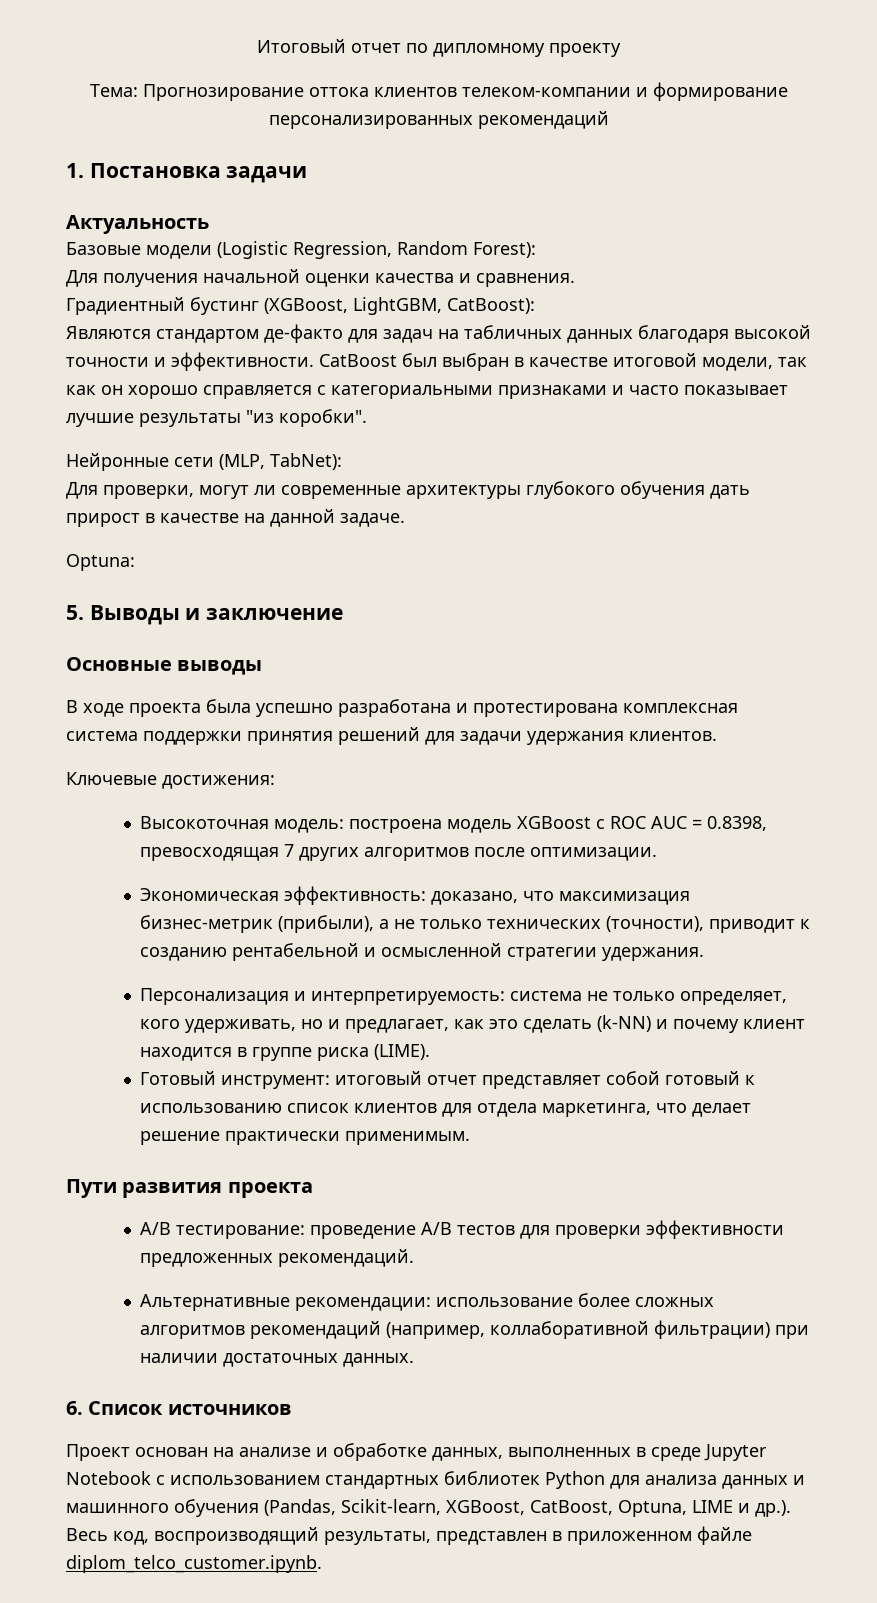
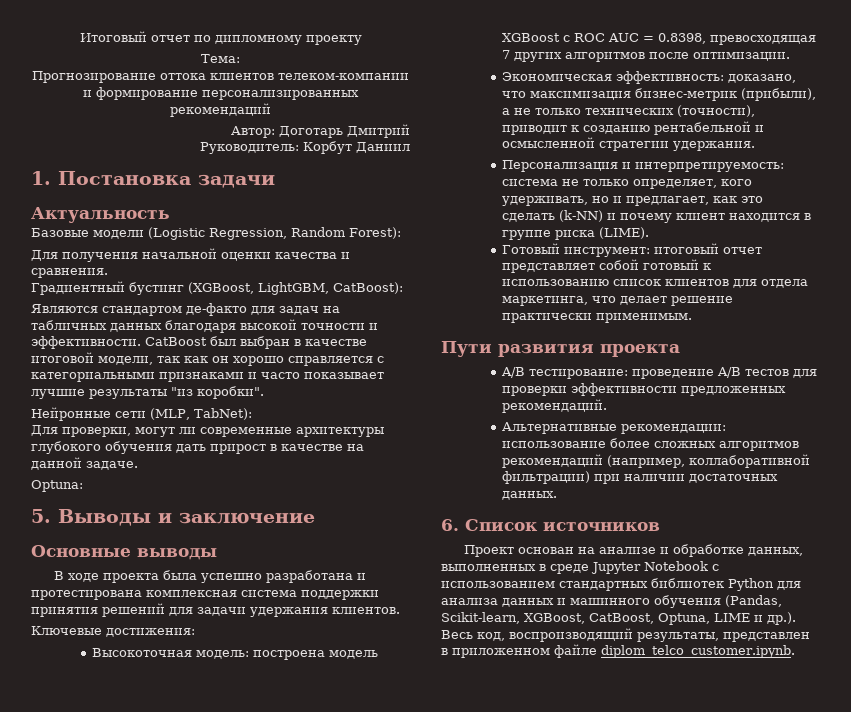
(138, 90) none -> (240, 58) //
(609, 120) none -> [231,124,410,138] [200,141,410,154] // Автор: Доготарь Дмитрий // Руководитель: Корбут Даниил

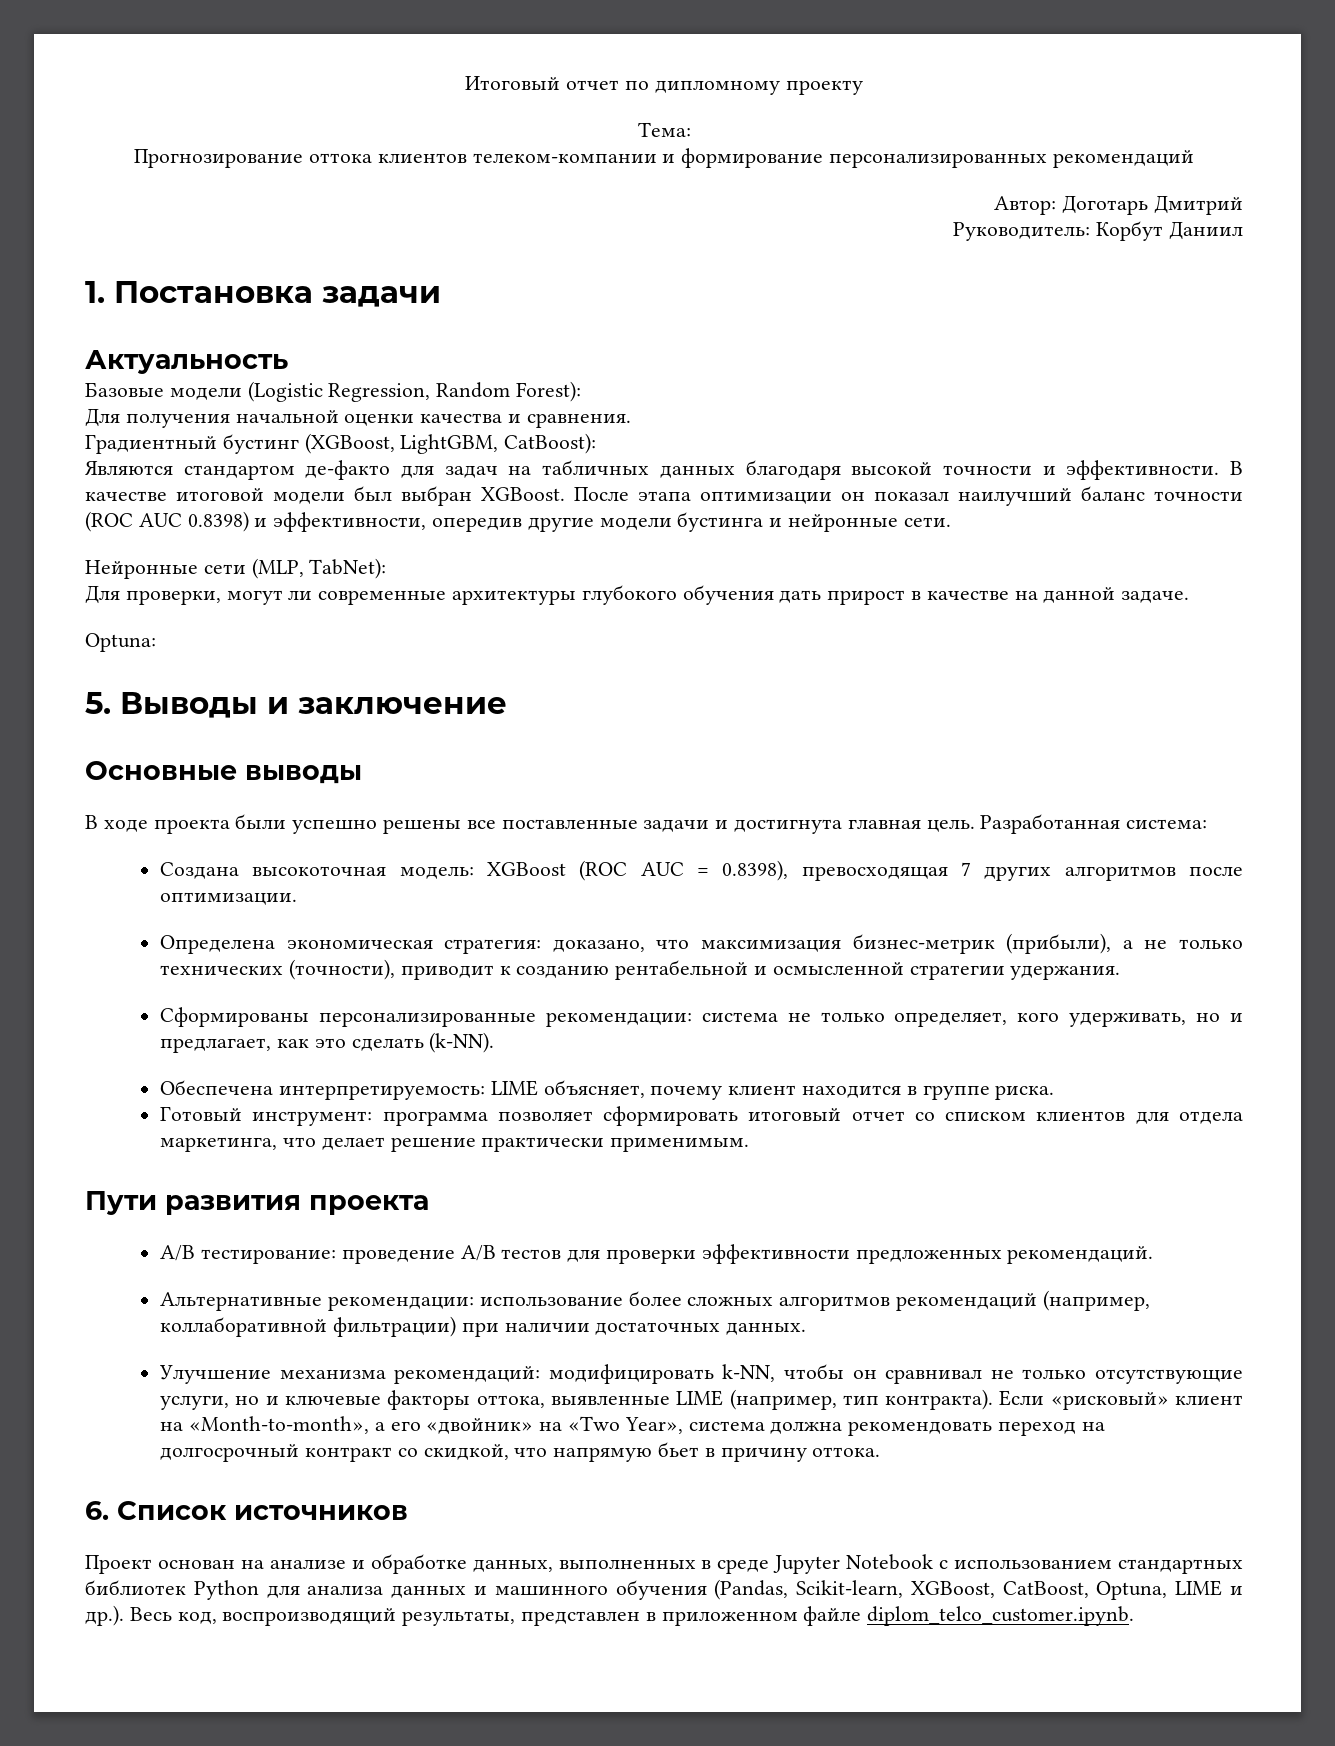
[145,336,367,349] [31,352,384,366] [31,372,384,382] [31,386,264,399] CatBoost был выбран в качестве итоговой модели, так как он хорошо справляется с категориальными признаками и часто показывает лучшие результаты "из коробки". -> [1230,461,1243,475] [85,486,1243,506] [85,511,951,532] В качестве итоговой модели был выбран XGBoost. После этапа оптимизации он показал наилучший баланс точности (ROC AUC 0.8398) и эффективности, опередив другие модели бустинга и нейронные сети.
[163,570,367,583] [31,590,379,600] [31,603,400,617] [31,626,195,637] [92,648,379,660] [502,33,606,42] была успешно разработана и протестирована комплексная система поддержки принятия решений для задачи удержания клиентов. // Ключевые достижения: // Высокоточная модель: построена модель XGBoost с ROC -> [235,814,1208,834] [160,860,628,881] были успешно решены все поставленные задачи и достигнута главная цель. Разработанная система: // Создана высокоточная модель: XGBoost (ROC
[658,33,707,44] 0.8398, -> [722,860,789,881] 0.8398),
[502,71,725,84] Экономическая эффективность: -> [160,935,542,954] Определена экономическая стратегия:
[502,160,785,172] Персонализация и интерпретируемость: -> [160,1007,692,1027] Сформированы персонализированные рекомендации:
[559,210,617,222] (k-NN) и -> [429,1032,495,1053] [160,1080,645,1100] (k-NN). // Обеспечена интерпретируемость: LIME объясняет,
[555,227,650,240] риска (LIME). -> [995,1085,1055,1100] риска.
[654,243,763,254] [502,259,712,273] [502,279,662,286] итоговый отчет представляет собой готовый к использованию список -> [382,1106,1027,1126] программа позволяет сформировать итоговый отчет со списком
(558, 495) none -> [159,1364,1244,1384] [160,1389,1243,1410] [160,1416,1105,1436] [160,1442,881,1462] // Улучшение механизма рекомендаций: модифицировать k-NN, чтобы он сравнивал не только отсутствующие услуги, но и ключевые факторы оттока, выявленные LIME (например, тип контракта). Если «рисковый» клиент на «Month-to-month», а его «двойник» на «Two Year», система должна рекомендовать переход на долгосрочный контракт со скидкой, что напрямую бьет в причину оттока.

